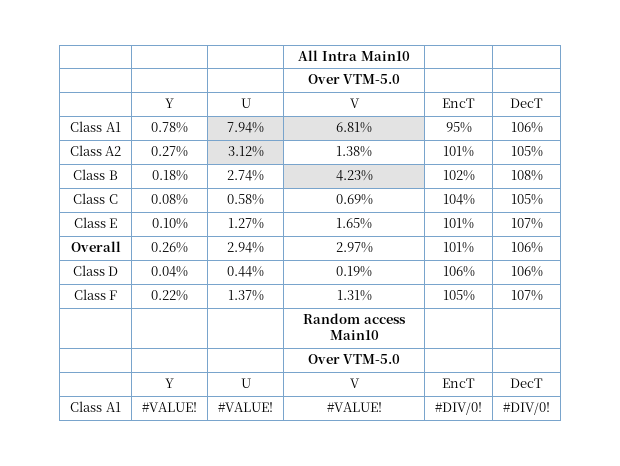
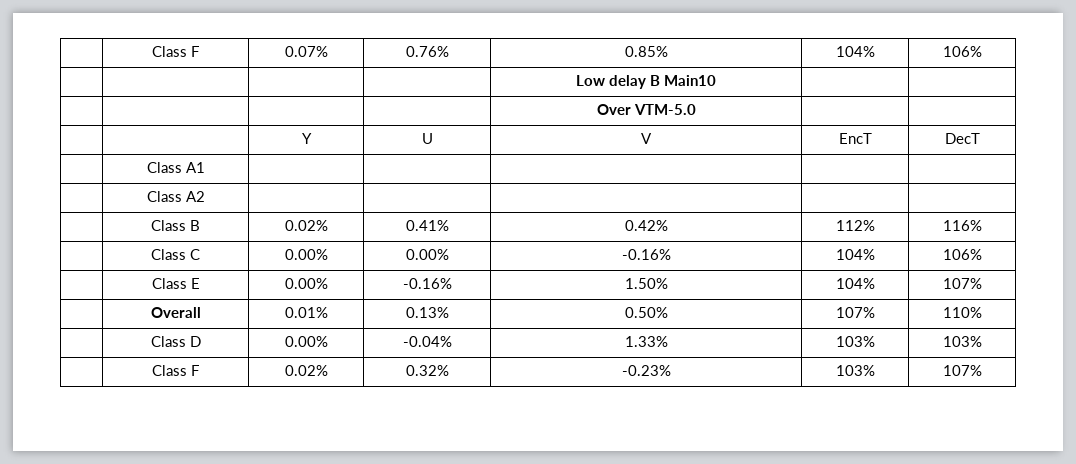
[298,50,410,61] [307,74,401,84] [165,98,174,108] [240,98,251,108] [349,98,360,108] [442,98,475,108] [510,98,543,108] [70,121,121,132] [151,122,188,133] [227,122,264,133] [336,122,372,133] [445,122,472,133] [510,122,543,133] [69,145,122,156] [151,146,188,157] [227,146,264,157] [336,146,372,157] [443,146,474,157] [510,146,543,157] [73,169,118,180] [151,170,188,181] [227,170,264,181] [335,170,373,181] [442,170,475,181] [510,170,543,181] [73,193,118,204] [151,194,188,205] [227,194,264,205] [335,194,373,205] [442,194,475,205] [510,194,543,205] [73,217,118,228] [151,218,188,229] [227,218,264,229] [336,218,372,229] [443,218,474,229] [510,218,543,229] [70,241,121,252] [151,242,188,253] [227,242,264,253] [335,242,373,253] [443,242,474,253] [510,242,543,253] [72,265,119,276] [151,266,188,277] [227,266,264,277] [336,266,372,277] [442,266,475,277] [510,266,543,277] [73,289,118,300] [151,290,188,301] [227,290,264,301] [336,290,372,301] [442,290,475,301] [510,290,543,301] [303,313,406,324] [329,330,379,340] [307,354,401,364] [165,378,174,388] [240,378,251,388] [349,378,360,388] [442,378,475,388] [510,378,543,388] [70,401,121,412] [142,402,197,412] [218,402,273,412] [326,402,382,412] [435,402,482,415] [503,402,550,415] | | | All Intra Main10 | | // | | | Over VTM-5.0 | | // | Y | U | V | EncT | DecT // Class A1 | 0.78% | 7.94% | 6.81% | 95% | 106% // Class A2 | 0.27% | 3.12% | 1.38% | 101% | 105% // Class B | 0.18% | 2.74% | 4.23% | 102% | 108% // Class C | 0.08% | 0.58% | 0.69% | 104% | 105% // Class E | 0.10% | 1.27% | 1.65% | 101% | 107% // Overall | 0.26% | 2.94% | 2.97% | 101% | 106% // Class D | 0.04% | 0.44% | 0.19% | 106% | 106% // Class F | 0.22% | 1.37% | 1.31% | 105% | 107% // | | | Random access Main10 | | // | | | Over VTM-5.0 | | // | Y | U | V | EncT | DecT // Class A1 | #VALUE! | #VALUE! | #VALUE! | #DIV/0! | #DIV/0! -> [152,46,199,57] [284,46,328,57] [405,46,449,57] [624,46,668,57] [835,46,875,57] [942,46,982,57] [576,75,716,89] [596,104,696,115] [301,133,312,144] [421,133,433,144] [641,133,652,144] [838,133,872,144] [944,133,980,144] [146,162,205,173] [146,191,205,202] [151,220,200,231] [284,220,328,231] [405,220,449,231] [624,220,668,231] [835,220,875,231] [942,220,982,231] [151,249,200,260] [284,249,328,260] [405,249,449,260] [621,249,671,260] [835,249,875,260] [942,249,982,260] [151,278,200,289] [284,278,328,289] [402,278,452,289] [624,278,668,289] [835,278,875,289] [942,278,982,289] [150,307,201,318] [284,307,328,318] [405,307,449,318] [624,307,668,318] [835,307,875,318] [942,307,982,318] [150,336,201,347] [284,336,328,347] [402,336,452,347] [624,336,668,347] [835,336,875,347] [942,336,982,347] [152,365,199,376] [284,365,328,376] [405,365,449,376] [621,365,671,376] [835,365,875,376] [942,365,982,376] | Class F | 0.07% | 0.76% | 0.85% | 104% | 106% // | | | | Low delay B Main10 | | // | | | | Over VTM-5.0 | | // | | Y | U | V | EncT | DecT // | Class A1 | | | | | // | Class A2 | | | | | // | Class B | 0.02% | 0.41% | 0.42% | 112% | 116% // | Class C | 0.00% | 0.00% | -0.16% | 104% | 106% // | Class E | 0.00% | -0.16% | 1.50% | 104% | 107% // | Overall | 0.01% | 0.13% | 0.50% | 107% | 110% // | Class D | 0.00% | -0.04% | 1.33% | 103% | 103% // | Class F | 0.02% | 0.32% | -0.23% | 103% | 107%

